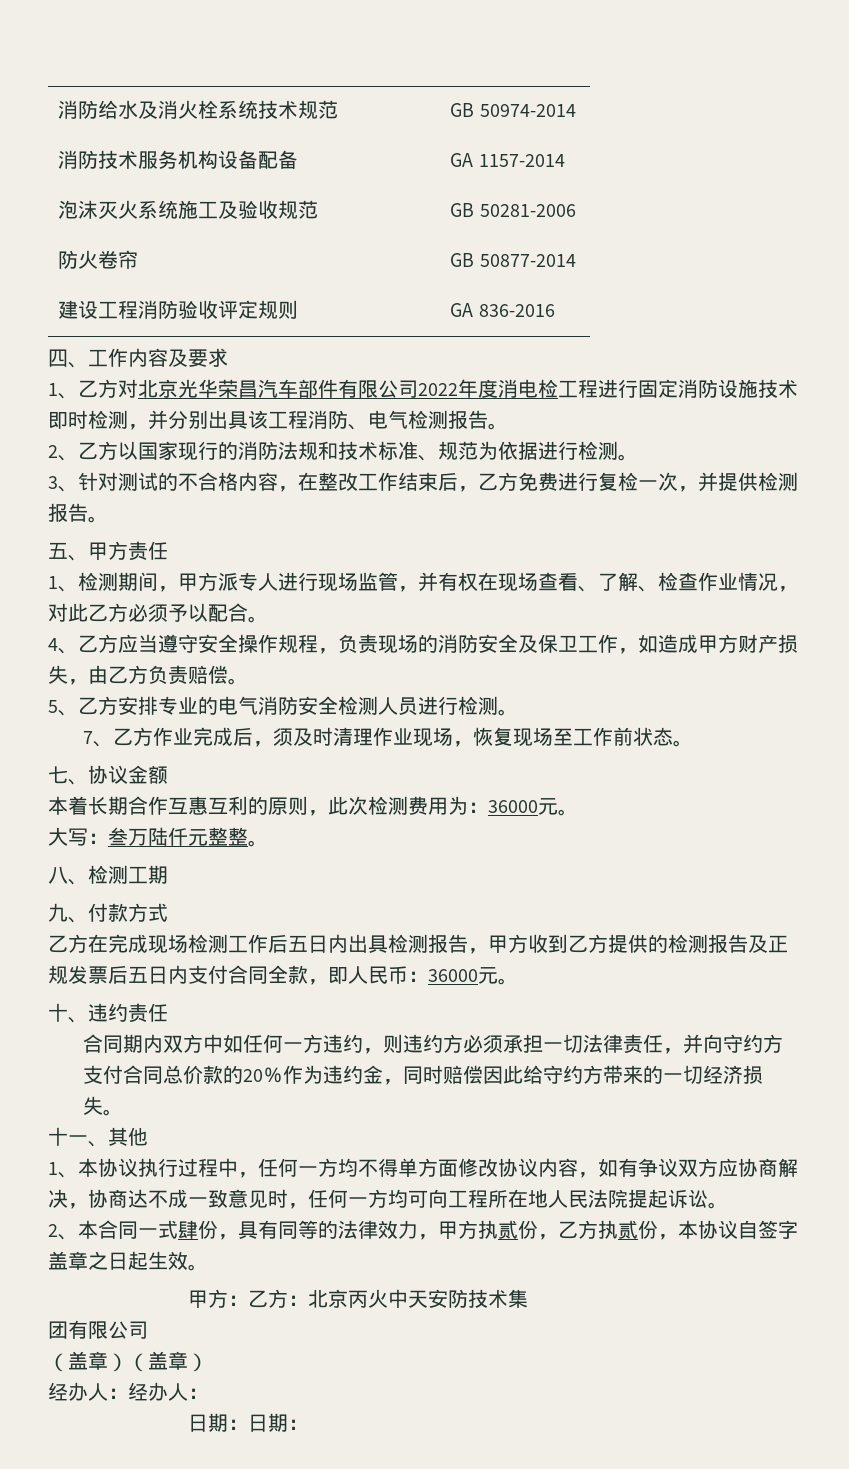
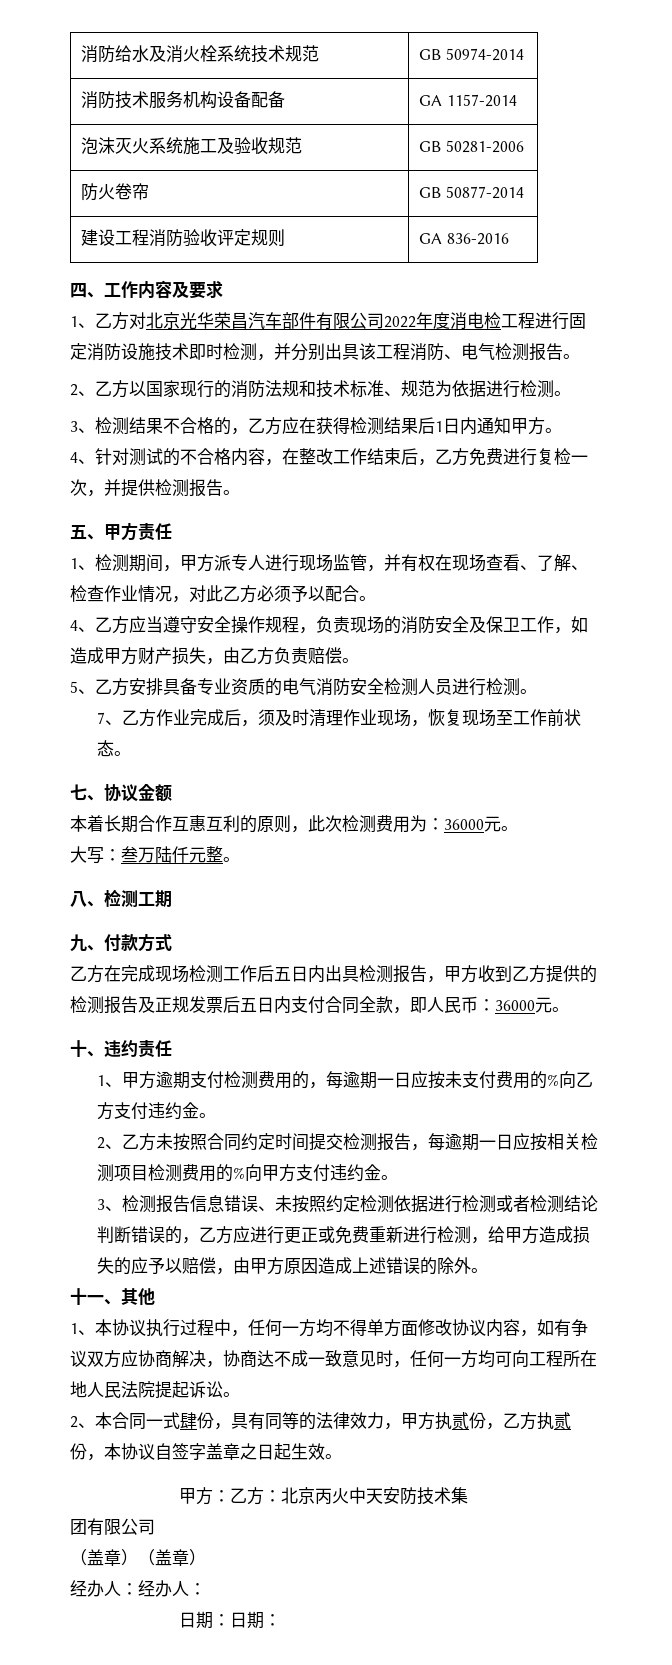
(78, 489) none -> [95,417,562,435] [70,452,95,464] 检测结果不合格的，乙方应在获得检测结果后1日内通知甲方。 // 4、
[158,696,198,715] 专业 -> [163,678,265,695] 具备专业资质
[228,827,248,846] 整 -> (223, 854) none
[82,1034,783,1054] [82,1065,763,1085] [82,1096,103,1115] 合同期内双方中如任何一方违约，则违约方必须承担一切法律责任，并向守约方支付合同总价款的20％作为违约金，同时赔偿因此给守约方带来的一切经济损失 -> [97,1071,594,1089] [97,1102,217,1120] [97,1133,599,1151] [97,1164,399,1182] [97,1195,599,1213] [97,1226,591,1244] [97,1257,472,1275] 1、甲方逾期支付检测费用的，每逾期一日应按未支付费用的%向乙方支付违约金。 // 2、乙方未按照合同约定时间提交检测报告，每逾期一日应按相关检测项目检测费用的%向甲方支付违约金。 // 3、检测报告信息错误、未按照约定检测依据进行检测或者检测结论判断错误的，乙方应进行更正或免费重新进行检测，给甲方造成损失的应予以赔偿，由甲方原因造成上述错误的除外

